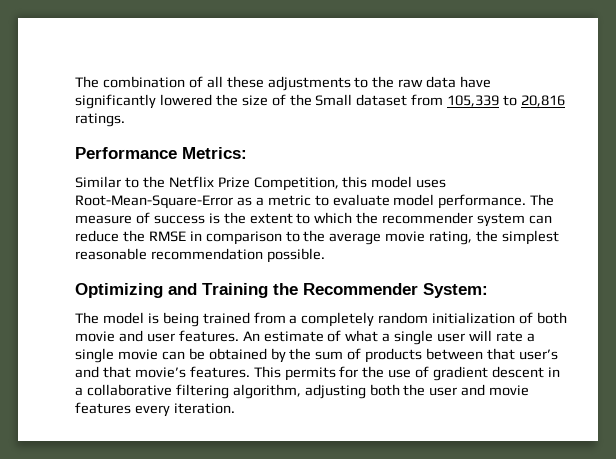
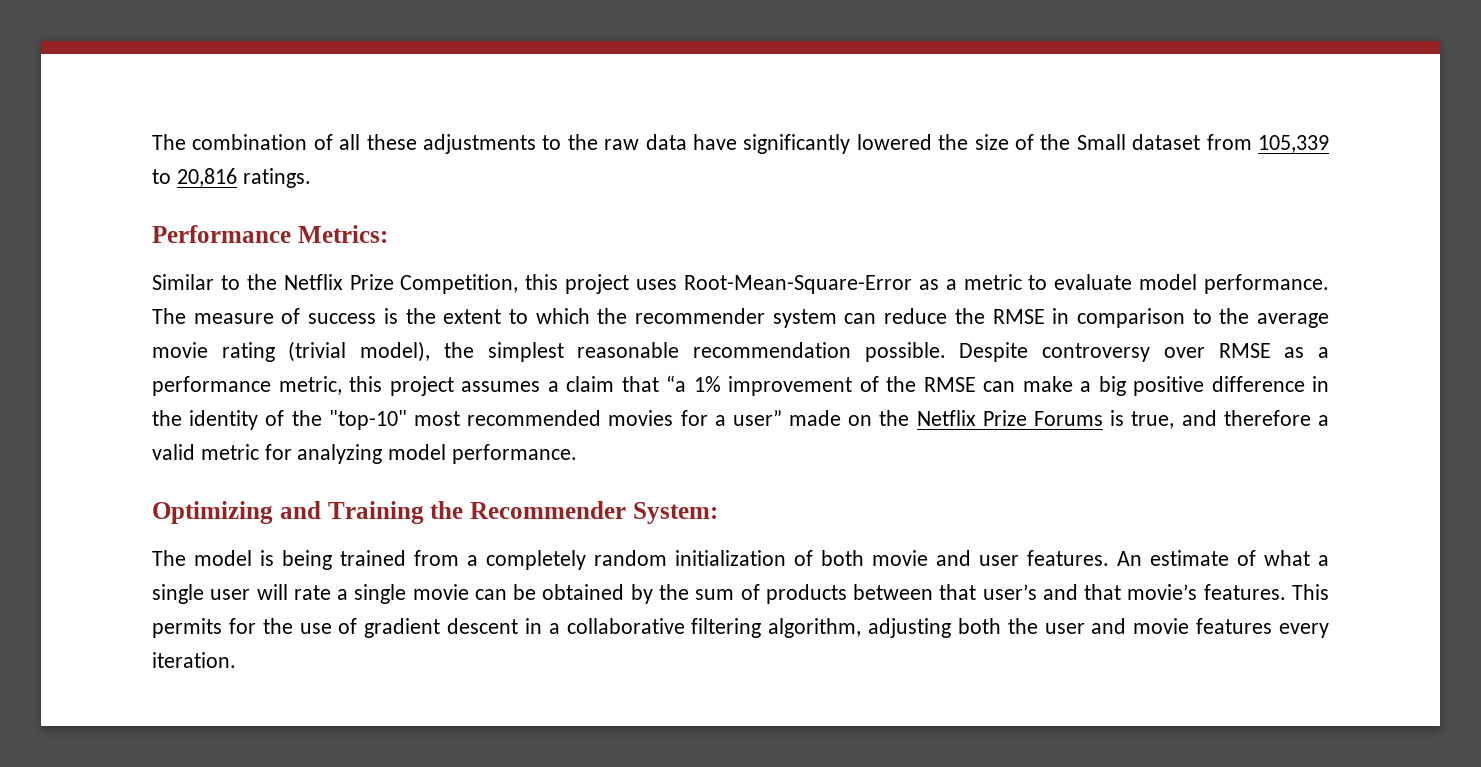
[371,176,413,188] model -> [565,274,630,294] project
[429,231,473,245] rating, -> [221,341,431,362] rating (trivial model),
(325, 255) none -> [959,342,1329,362] [152,375,1329,396] [152,410,1329,430] [152,444,578,464] Despite controversy over RMSE as a performance metric, this project assumes a claim that “a 1% improvement of the RMSE can make a big positive difference in the identity of the "top-10" most recommended movies for a user” made on the Netflix Prize Forums is true, and therefore a valid metric for analyzing model performance.

